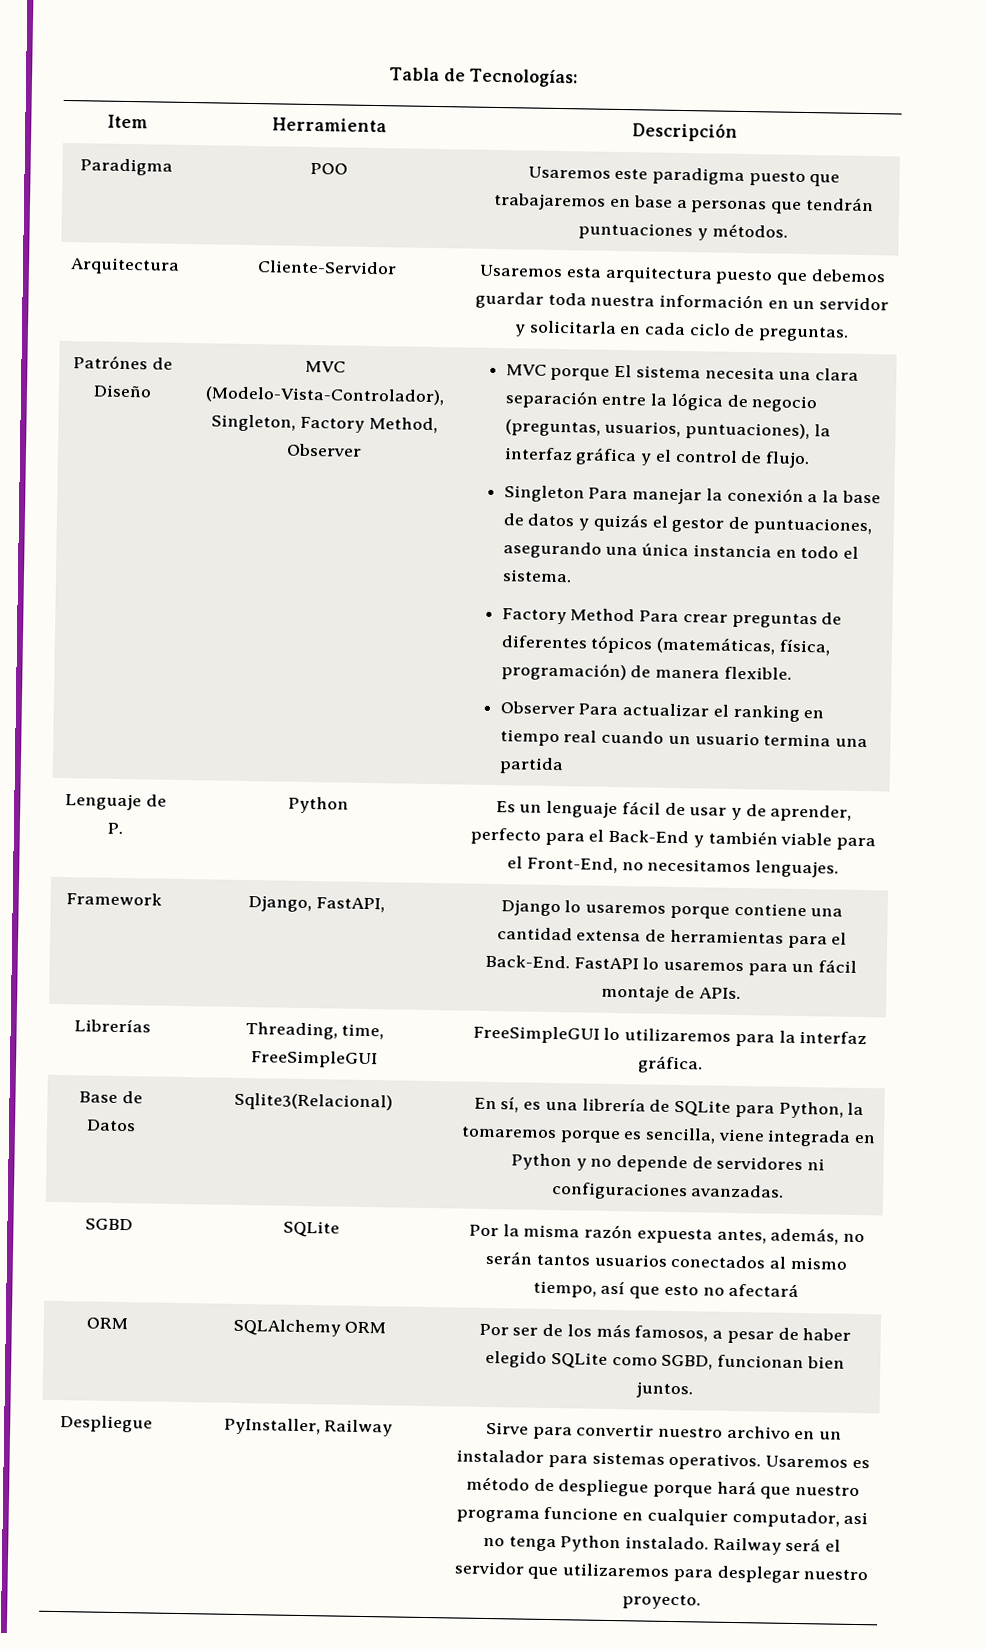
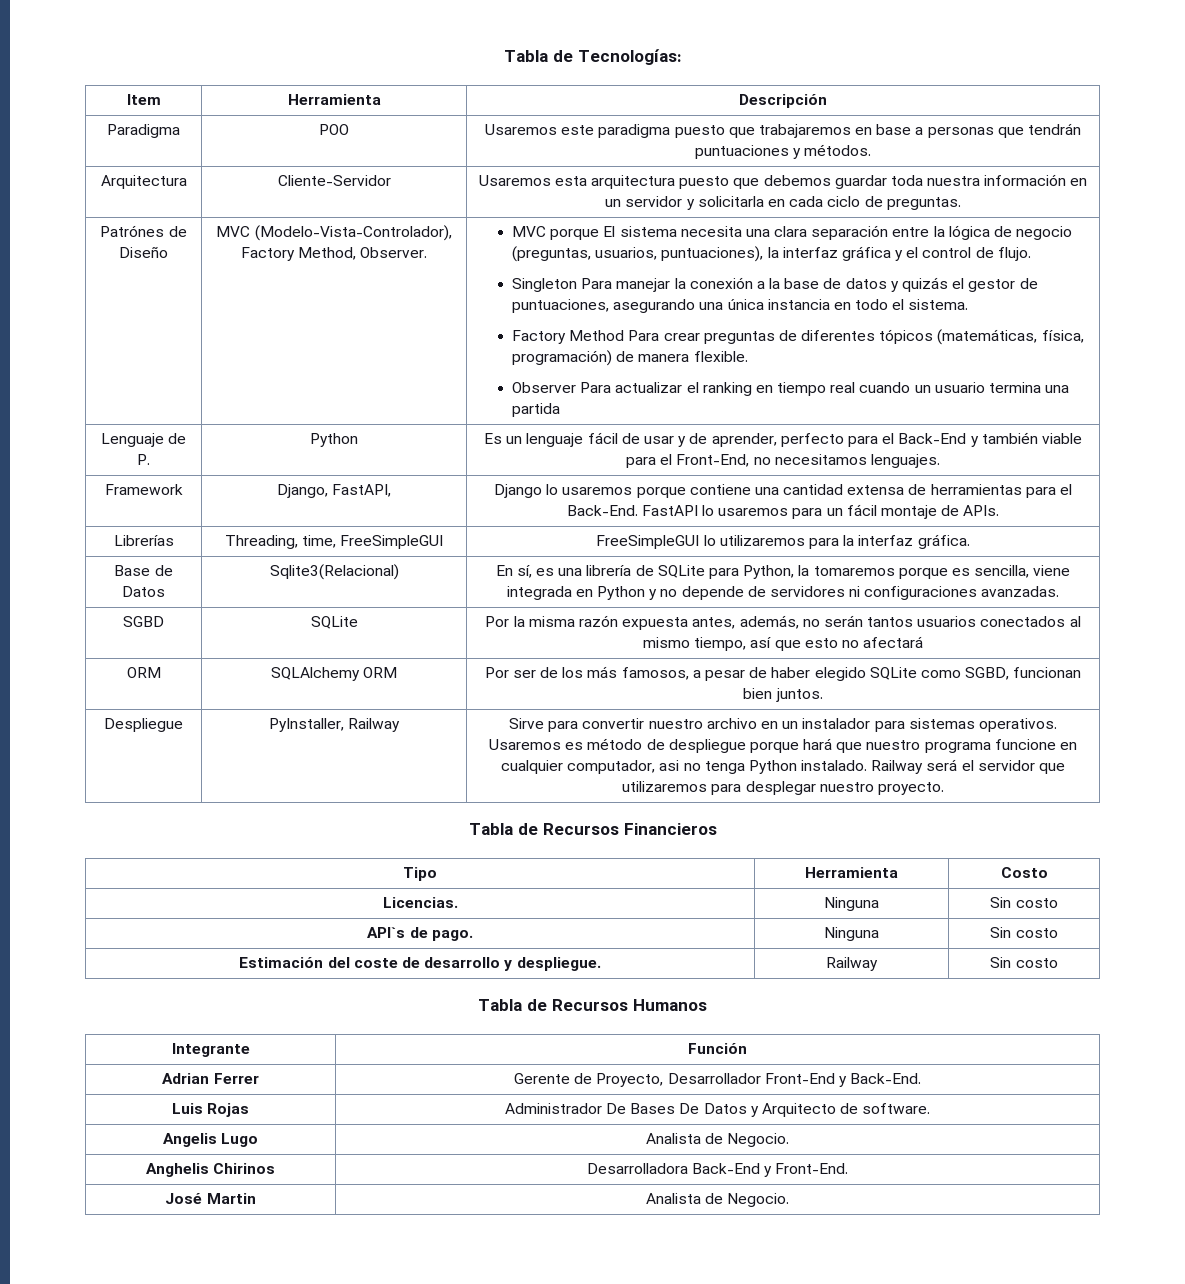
[211,414,297,432] Singleton, -> (452, 233) none
[286,443,362,457] Observer -> [360,247,428,258] Observer.
(701, 1602) none -> [468,823,717,835] [403,867,437,881] [805,867,898,878] [1000,867,1048,878] [382,897,458,908] [824,897,879,911] [990,897,1058,908] [367,927,473,941] [824,927,879,941] [990,927,1058,938] [239,957,601,971] [826,957,878,971] [990,957,1058,968] [478,999,707,1011] [171,1043,250,1057] [688,1043,747,1054] [162,1073,259,1084] [513,1073,922,1087] [171,1103,250,1117] [504,1103,931,1117] [162,1133,259,1147] [645,1133,790,1147] [145,1163,276,1177] [586,1163,849,1177] [165,1193,256,1204] [645,1193,790,1207] // Tabla de Recursos Financieros // Tipo | Herramienta | Costo // Licencias. | Ninguna | Sin costo // API`s de pago. | Ninguna | Sin costo // Estimación del coste de desarrollo y despliegue. | Railway | Sin costo // Tabla de Recursos Humanos // Integrante | Función // Adrian Ferrer | Gerente de Proyecto, Desarrollador Front-End y Back-End. // Luis Rojas | Administrador De Bases De Datos y Arquitecto de software. // Angelis Lugo | Analista de Negocio. // Anghelis Chirinos | Desarrolladora Back-End y Front-End. // José Martin | Analista de Negocio.

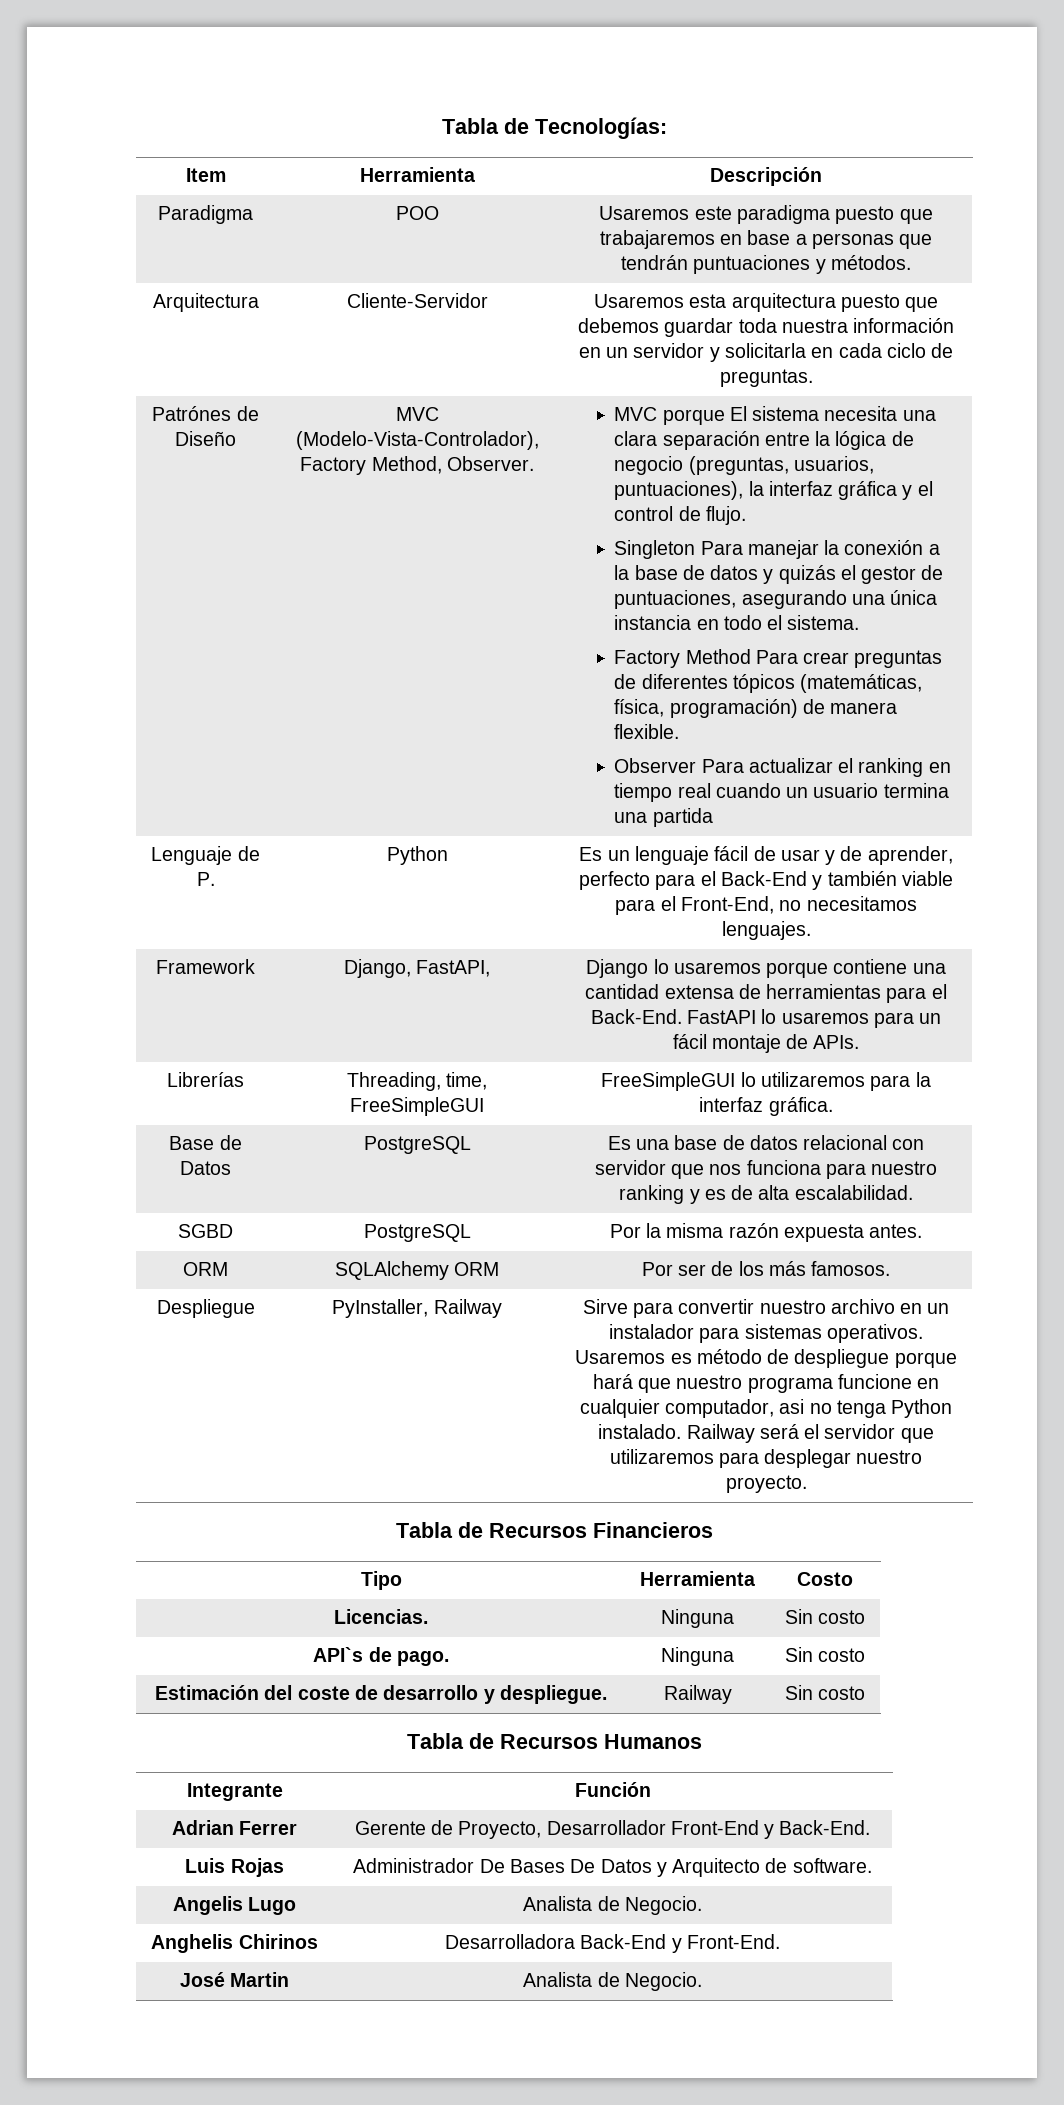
[269,564,399,580] [495,565,1071,579] [506,586,1060,600] Sqlite3(Relacional) | En sí, es una librería de SQLite para Python, la tomaremos porque es sencilla, viene integrada en Python y no depende de servidores ni configuraciones avanzadas. -> [363,1136,471,1154] [607,1135,925,1150] [594,1160,938,1179] [619,1185,913,1204] PostgreSQL | Es una base de datos relacional con servidor que nos funciona para nuestro ranking y es de alta escalabilidad.
[310,616,358,629] SQLite -> [363,1224,471,1242] PostgreSQL
[692,615,1081,629] [642,636,924,651] antes, además, no serán tantos usuarios conectados al mismo tiempo, así que esto no afectará -> [869,1224,923,1238] antes.
[621,667,1082,681] [743,688,823,702] famosos, a pesar de haber elegido SQLite como SGBD, funcionan bien juntos. -> [811,1261,891,1276] famosos.

